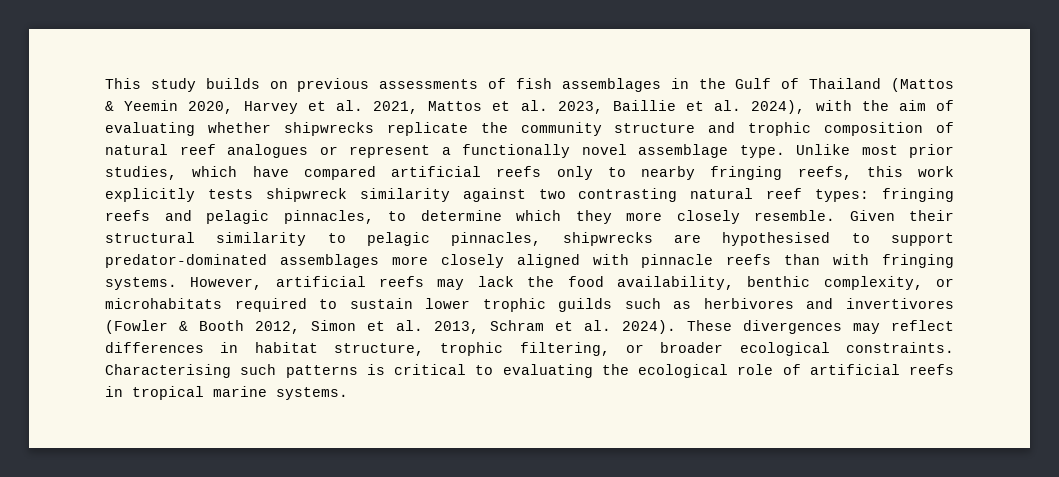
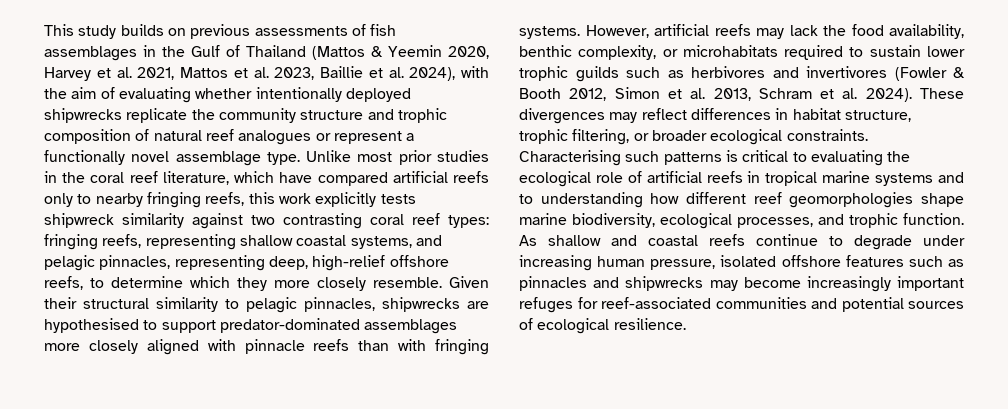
(271, 127) none -> [255,87,411,102] intentionally deployed
[105,166,177,180] studies, -> [436,150,489,162] [44,171,229,185] studies in the coral reef literature,
[690,188,754,199] natural -> [370,214,404,225] coral
[105,210,374,224] reefs and pelagic pinnacles, -> [102,234,442,250] [44,255,449,271] [44,276,83,290] reefs, representing shallow coastal systems, and pelagic pinnacles, representing deep, high-relief offshore reefs,
[276,387,348,400] systems. -> [875,172,964,186] [519,192,965,208] [519,213,964,229] [519,234,965,250] [519,255,965,271] [519,276,965,292] [519,297,964,313] [519,318,686,334] systems and to understanding how different reef geomorphologies shape marine biodiversity, ecological processes, and trophic function. As shallow and coastal reefs continue to degrade under increasing human pressure, isolated offshore features such as pinnacles and shipwrecks may become increasingly important refuges for reef-associated communities and potential sources of ecological resilience.

